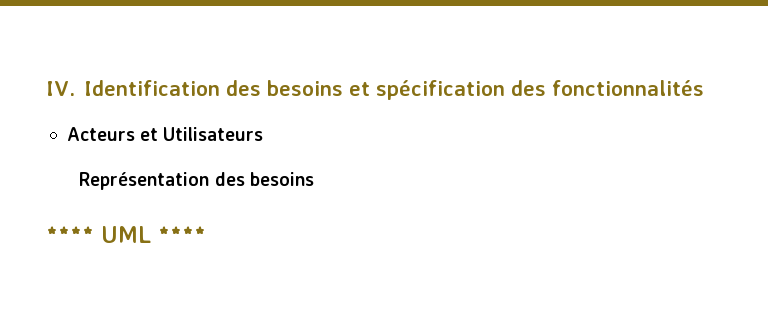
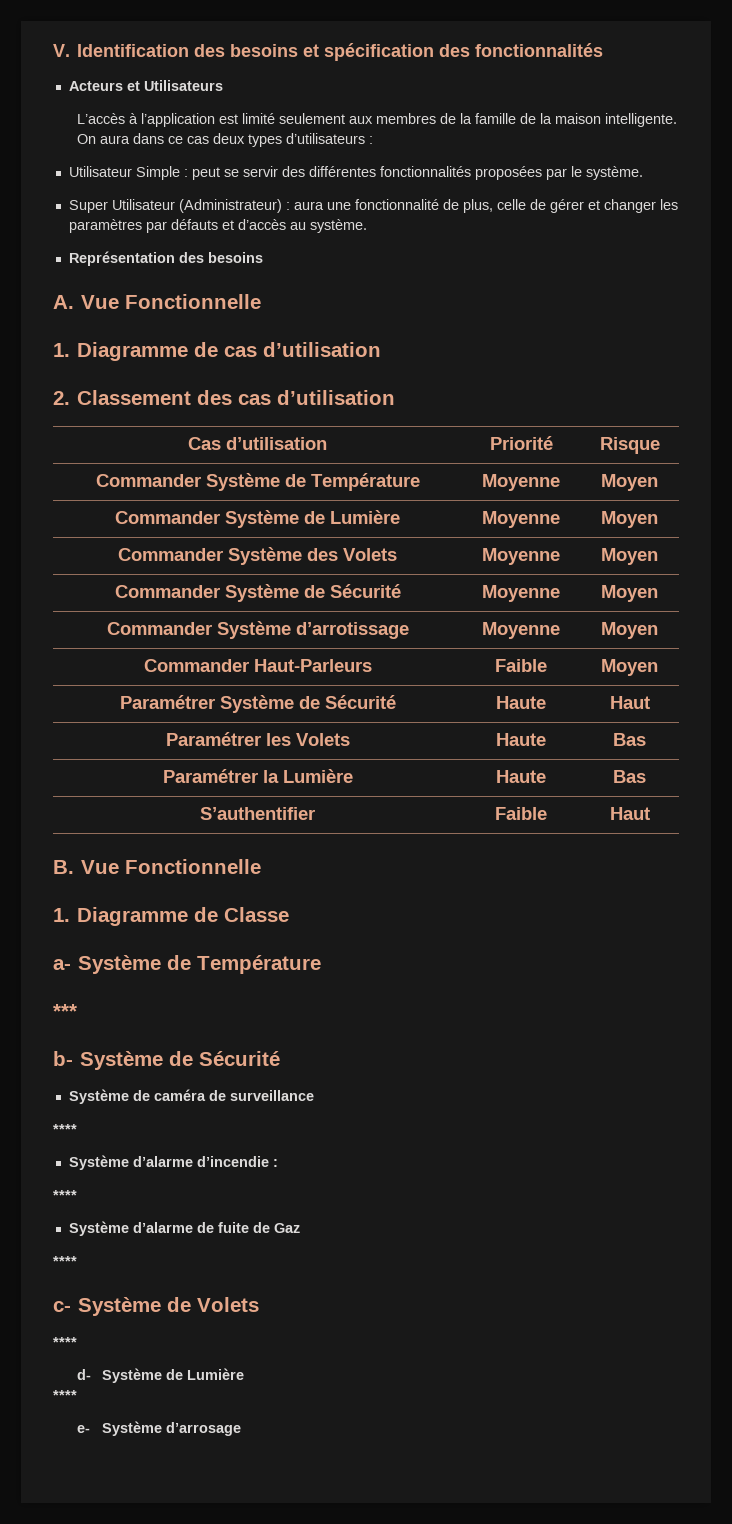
[46,81,75,96] IV. -> [53,44,70,57] V.
[79,172,314,190] [46,226,206,243] Représentation des besoins // **** UML **** -> [77,113,678,127] [77,133,374,147] [68,166,643,180] [68,199,678,213] [68,219,367,233] [68,251,263,266] [53,294,262,309] [53,342,382,361] [53,390,396,405] [188,437,327,450] [489,436,553,450] [599,437,660,454] [95,473,420,491] [482,474,560,491] [601,474,658,491] [115,510,400,528] [482,511,560,528] [601,511,658,528] [117,547,397,565] [482,548,560,565] [601,548,658,565] [114,584,401,602] [482,585,560,602] [601,585,658,602] [106,621,409,639] [482,622,560,639] [601,622,658,639] [143,659,372,672] [495,659,547,672] [601,659,658,676] [119,695,396,713] [496,696,546,709] [609,696,650,709] [165,732,350,746] [496,733,546,746] [613,733,646,746] [162,769,353,783] [496,770,546,783] [613,770,646,783] [200,807,315,820] [495,807,547,820] [609,807,650,820] [53,859,262,874] [53,907,290,926] [53,955,322,974] [53,1004,77,1018] [53,1051,281,1070] [68,1089,314,1104] [53,1124,77,1134] [68,1155,278,1170] [53,1190,77,1200] [68,1221,300,1236] [53,1256,77,1266] [53,1297,260,1316] [53,1337,77,1347] [77,1368,244,1383] [53,1390,77,1400] [77,1421,241,1436] L’accès à l’application est limité seulement aux membres de la famille de la maison intelligente. On aura dans ce cas deux types d’utilisateurs : // Utilisateur Simple : peut se servir des différentes fonctionnalités proposées par le système. // Super Utilisateur (Administrateur) : aura une fonctionnalité de plus, celle de gérer et changer les paramètres par défauts et d’accès au système. // Représentation des besoins // A. Vue Fonctionnelle // 1. Diagramme de cas d’utilisation // 2. Classement des cas d’utilisation // Cas d’utilisation | Priorité | Risque // Commander Système de Température | Moyenne | Moyen // Commander Système de Lumière | Moyenne | Moyen // Commander Système des Volets | Moyenne | Moyen // Commander Système de Sécurité | Moyenne | Moyen // Commander Système d’arrotissage | Moyenne | Moyen // Commander Haut-Parleurs | Faible | Moyen // Paramétrer Système de Sécurité | Haute | Haut // Paramétrer les Volets | Haute | Bas // Paramétrer la Lumière | Haute | Bas // S’authentifier | Faible | Haut // B. Vue Fonctionnelle // 1. Diagramme de Classe // a- Système de Température // *** // b- Système de Sécurité // Système de caméra de surveillance // **** // Système d’alarme d’incendie : // **** // Système d’alarme de fuite de Gaz // **** // c- Système de Volets // **** // d- Système de Lumière // **** // e- Système d’arrosage

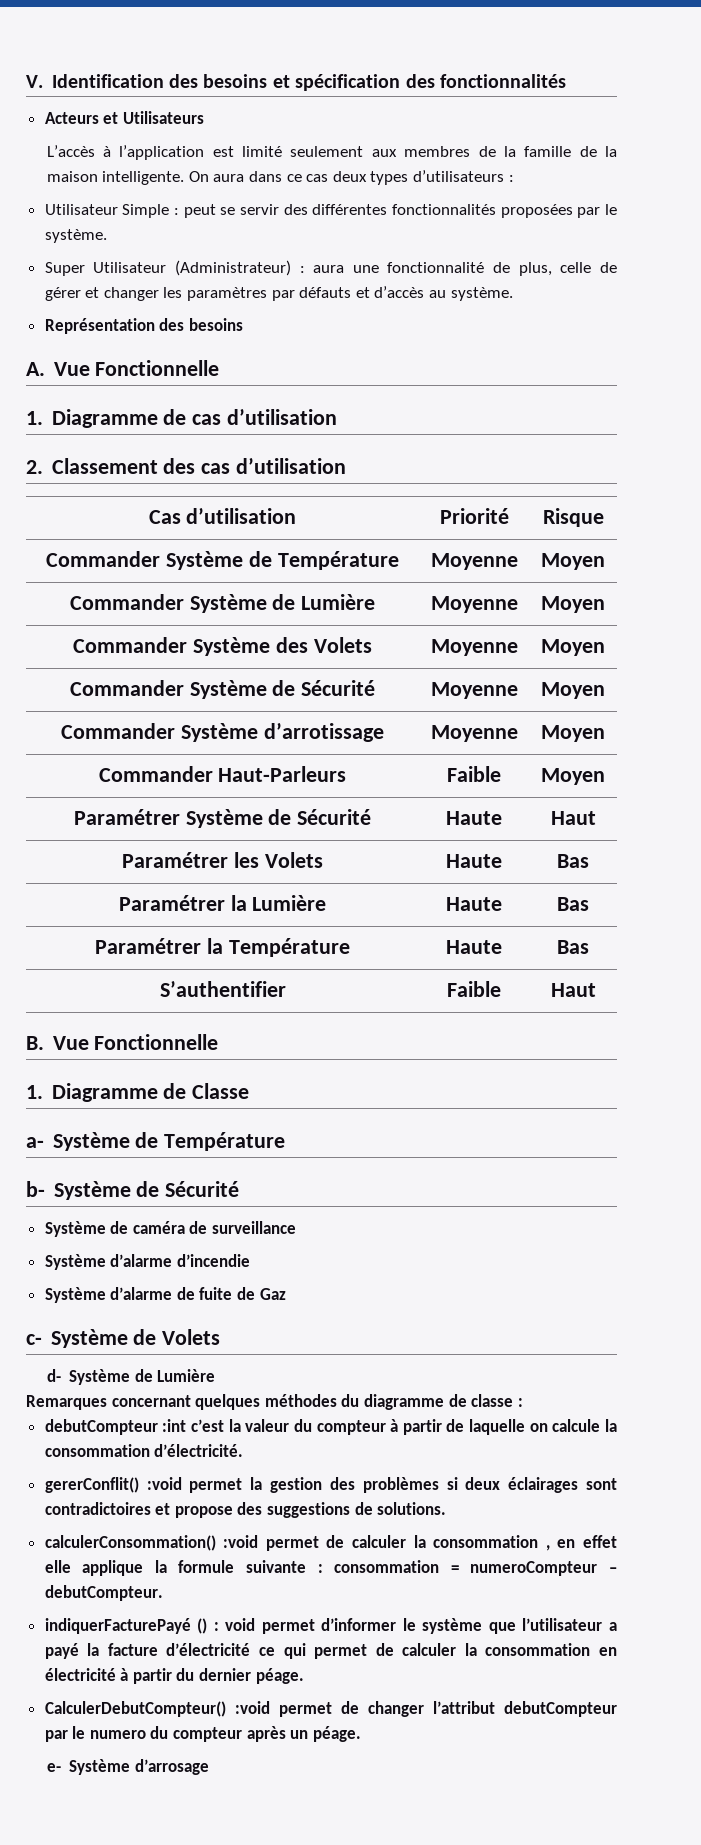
(646, 776) none -> [95,938,350,957] [446,940,502,954] [557,940,589,954] // Paramétrer la Température | Haute | Bas
[53,1004,77,1018] // *** -> (286, 1141) none
[53,1124,77,1134] // **** -> (297, 1227) none
[272,1159,278,1167] [53,1190,77,1200] : // **** -> (250, 1260) none
[53,1256,77,1266] // **** -> (286, 1294) none
[53,1337,77,1347] // **** -> (221, 1337) none
[53,1390,77,1400] **** -> [26,1394,523,1410] [44,1419,617,1435] [44,1444,244,1457] [44,1477,617,1493] [44,1502,447,1518] [44,1535,617,1551] [44,1560,617,1576] [44,1585,163,1601] [44,1618,617,1634] [44,1643,617,1659] [44,1668,304,1684] [44,1701,617,1717] [44,1726,361,1742] Remarques concernant quelques méthodes du diagramme de classe : // debutCompteur :int c’est la valeur du compteur à partir de laquelle on calcule la consommation d’électricité. // gererConflit() :void permet la gestion des problèmes si deux éclairages sont contradictoires et propose des suggestions de solutions. // calculerConsommation() :void permet de calculer la consommation , en effet elle applique la formule suivante : consommation = numeroCompteur – debutCompteur. // indiquerFacturePayé () : void permet d’informer le système que l’utilisateur a payé la facture d’électricité ce qui permet de calculer la consommation en électricité à partir du dernier péage. // CalculerDebutCompteur() :void permet de changer l’attribut debutCompteur par le numero du compteur après un péage.

